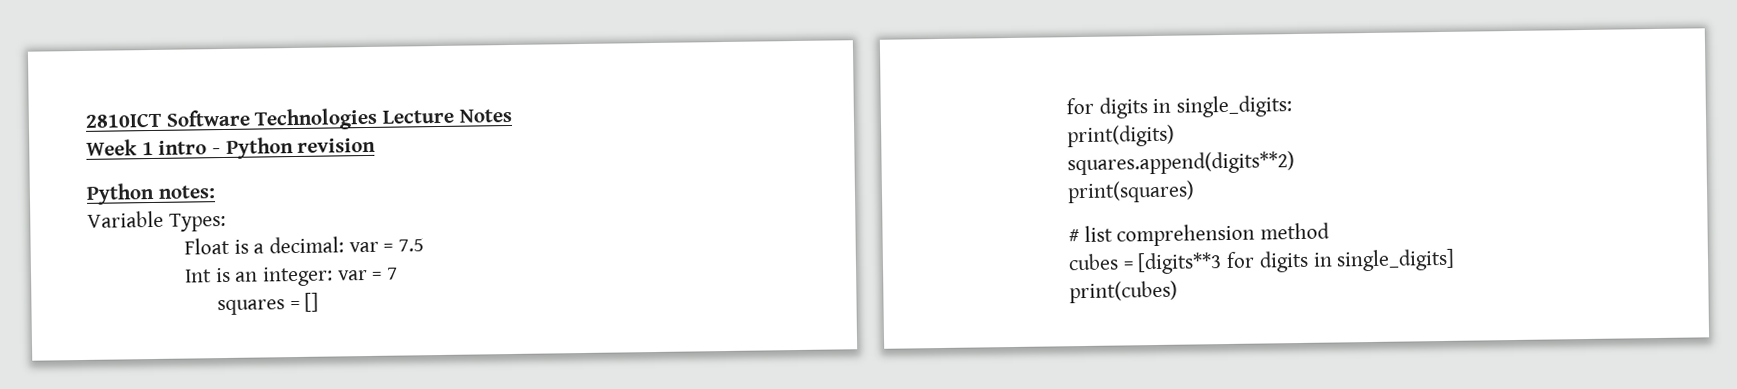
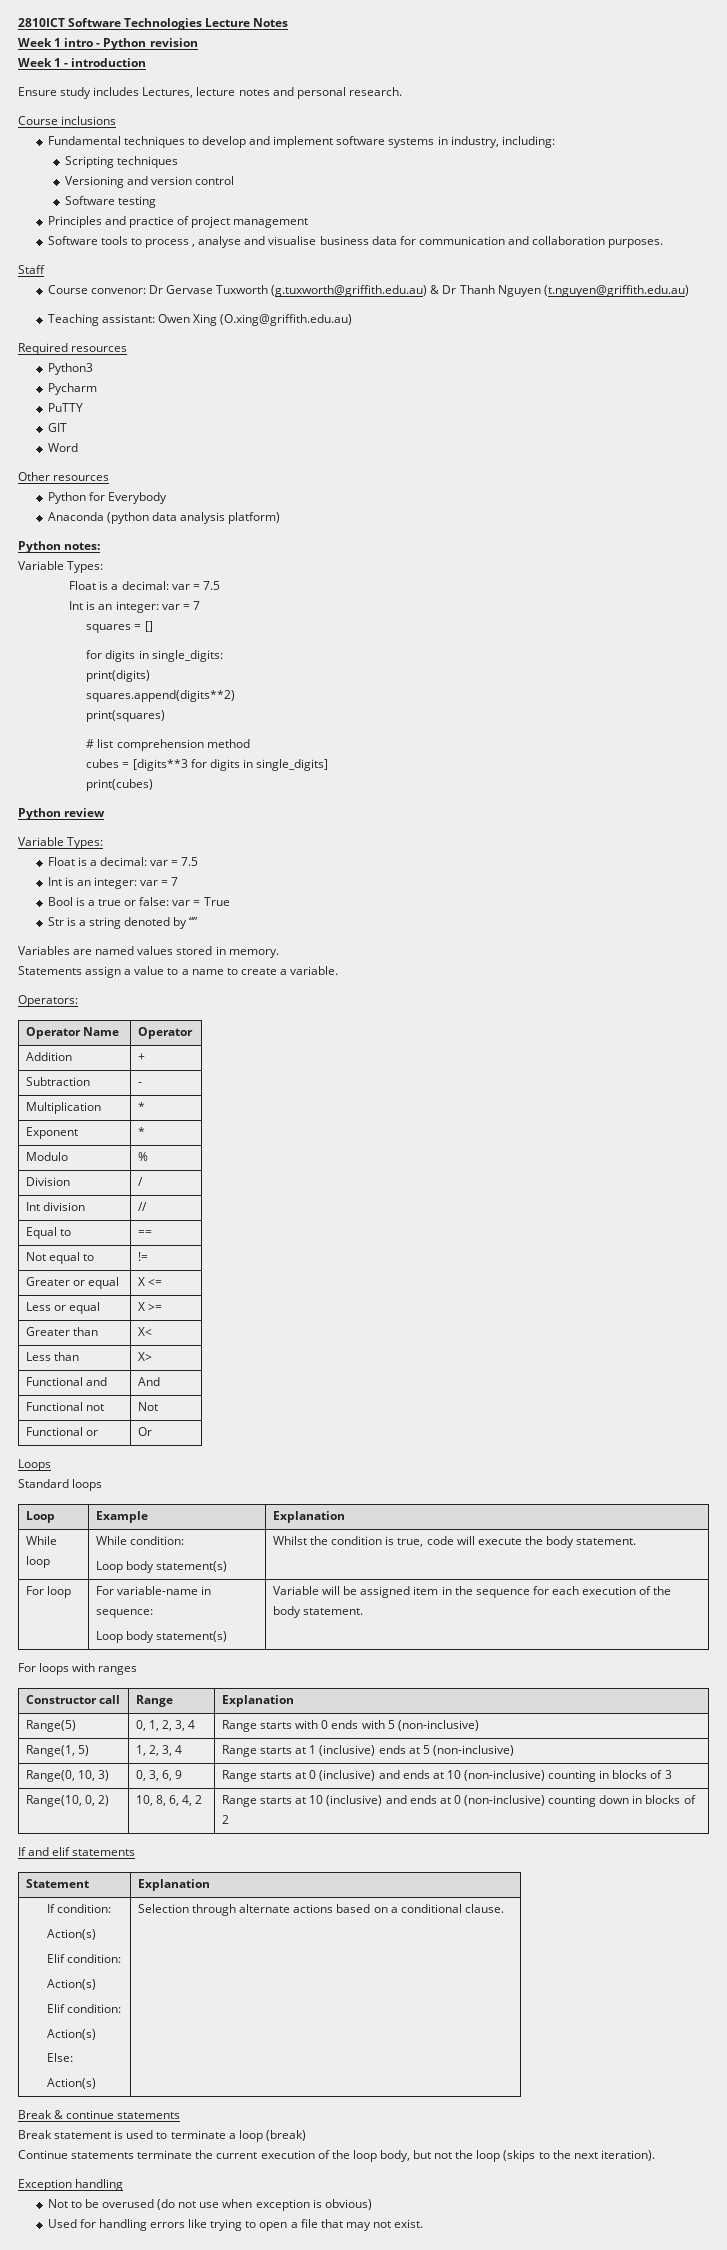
(377, 145) none -> [18,58,147,67] [18,87,402,99] [18,116,117,125] [47,136,555,148] [64,156,178,168] [64,176,235,188] [64,196,156,208] [47,216,309,228] [47,236,664,248] [18,265,45,274] [47,285,689,297] [47,314,353,326] [18,343,128,355] [47,363,93,375] [47,383,97,395] [47,403,83,412] [47,423,67,432] [47,443,78,452] [18,472,110,481] [47,492,167,504] [47,512,281,524] // Week 1 - introduction // Ensure study includes Lectures, lecture notes and personal research. // Course inclusions // Fundamental techniques to develop and implement software systems in industry, including: // Scripting techniques // Versioning and version control // Software testing // Principles and practice of project management // Software tools to process , analyse and visualise business data for communication and collaboration purposes. // Staff // Course convenor: Dr Gervase Tuxworth (g.tuxworth@griffith.edu.au) & Dr Thanh Nguyen (t.nguyen@griffith.edu.au) // Teaching assistant: Owen Xing (O.xing@griffith.edu.au) // Required resources // Python3 // Pycharm // PuTTY // GIT // Word // Other resources // Python for Everybody // Anaconda (python data analysis platform)
(1179, 292) none -> [18,808,106,820] [18,837,104,849] [47,857,199,866] [47,877,179,889] [47,897,230,906] [47,917,199,929] [18,946,279,958] [18,966,339,978] [18,995,78,1007] [26,1027,120,1039] [138,1027,194,1039] [26,1052,73,1061] [138,1053,146,1061] [26,1077,91,1086] [138,1082,143,1086] [26,1102,102,1114] [138,1102,146,1111] [26,1127,79,1139] [138,1127,146,1136] [26,1152,69,1161] [138,1152,149,1161] [26,1177,71,1186] [138,1177,144,1186] [26,1202,86,1211] [138,1202,148,1211] [26,1227,72,1239] [138,1230,153,1236] [26,1252,95,1264] [138,1252,149,1261] [26,1277,120,1289] [138,1277,163,1286] [26,1302,101,1314] [138,1302,163,1311] [26,1327,99,1336] [138,1327,153,1336] [26,1352,80,1361] [138,1352,153,1361] [26,1377,108,1386] [138,1377,161,1386] [26,1402,105,1411] [138,1402,159,1411] [26,1427,99,1436] [138,1427,153,1436] [18,1459,51,1471] [18,1479,103,1491] [26,1511,56,1523] [96,1511,149,1523] [273,1511,346,1523] [26,1536,58,1545] [26,1556,51,1568] [96,1536,185,1545] [96,1561,228,1573] [273,1536,637,1548] [26,1586,72,1598] [96,1586,212,1595] [96,1609,154,1618] [96,1631,228,1643] [273,1586,672,1598] [273,1606,364,1618] [18,1663,138,1675] [26,1695,121,1704] [136,1695,174,1707] [222,1695,295,1707] [26,1720,77,1732] [136,1720,196,1731] [222,1720,479,1732] [26,1745,90,1757] [136,1745,183,1756] [222,1745,514,1757] [26,1770,110,1782] [136,1770,183,1781] [222,1770,672,1782] [26,1795,110,1807] [136,1795,203,1806] [222,1795,696,1807] [222,1815,230,1824] [18,1847,136,1856] [26,1879,90,1888] [138,1879,211,1891] [46,1904,111,1913] [46,1929,96,1940] [46,1954,121,1963] [46,1979,96,1990] [46,2004,121,2013] [46,2029,96,2040] [46,2053,73,2062] [46,2078,96,2089] [138,1904,504,1916] [18,2110,181,2119] [18,2130,306,2142] [18,2150,655,2162] [18,2179,124,2191] [47,2199,372,2211] [47,2219,424,2231] // Python review // Variable Types: // Float is a decimal: var = 7.5 // Int is an integer: var = 7 // Bool is a true or false: var = True // Str is a string denoted by “” // Variables are named values stored in memory. // Statements assign a value to a name to create a variable. // Operators: // Operator Name | Operator // Addition | + // Subtraction | - // Multiplication | * // Exponent | * // Modulo | % // Division | / // Int division | // // Equal to | == // Not equal to | != // Greater or equal | X <= // Less or equal | X >= // Greater than | X< // Less than | X> // Functional and | And // Functional not | Not // Functional or | Or // Loops // Standard loops // Loop | Example | Explanation // While loop | While condition: // Loop body statement(s) | Whilst the condition is true, code will execute the body statement. // For loop | For variable-name in sequence: // Loop body statement(s) | Variable will be assigned item in the sequence for each execution of the body statement. // For loops with ranges // Constructor call | Range | Explanation // Range(5) | 0, 1, 2, 3, 4 | Range starts with 0 ends with 5 (non-inclusive) // Range(1, 5) | 1, 2, 3, 4 | Range starts at 1 (inclusive) ends at 5 (non-inclusive) // Range(0, 10, 3) | 0, 3, 6, 9 | Range starts at 0 (inclusive) and ends at 10 (non-inclusive) counting in blocks of 3 // Range(10, 0, 2) | 10, 8, 6, 4, 2 | Range starts at 10 (inclusive) and ends at 0 (non-inclusive) counting down in blocks of 2 // If and elif statements // Statement | Explanation // If condition: // Action(s) // Elif condition: // Action(s) // Elif condition: // Action(s) // Else: // Action(s) | Selection through alternate actions based on a conditional clause. // Break & continue statements // Break statement is used to terminate a loop (break) // Continue statements terminate the current execution of the loop body, but not the loop (skips to the next iteration). // Exception handling // Not to be overused (do not use when exception is obvious) // Used for handling errors like trying to open a file that may not exist.

